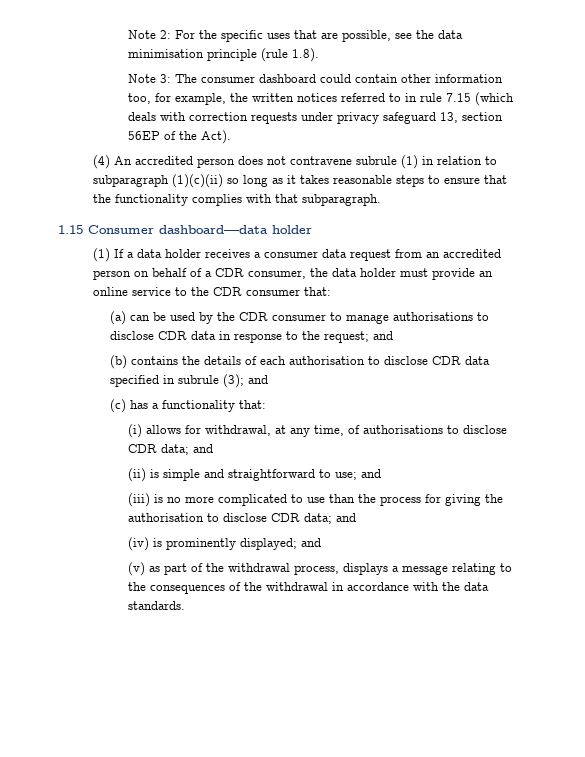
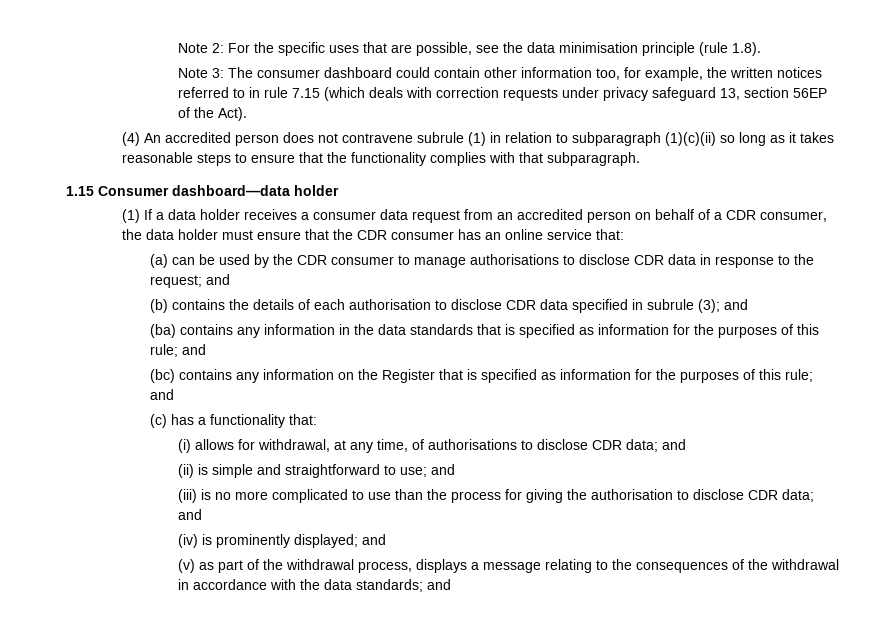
[431,268,493,280] [92,287,300,296] provide an online service to the CDR consumer -> [256,229,592,240] ensure that the CDR consumer has an online service
(269, 379) none -> [149,324,819,338] [149,344,206,357] [149,369,813,383] [149,389,174,400] // (ba) contains any information in the data standards that is specified as information for the purposes of this rule; and // (bc) contains any information on the Register that is specified as information for the purposes of this rule; and
[127,601,185,610] standards. -> [355,579,451,592] standards; and

